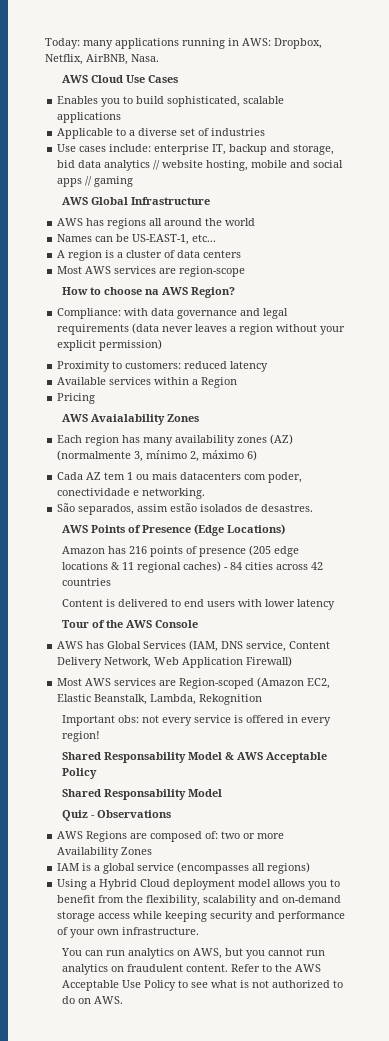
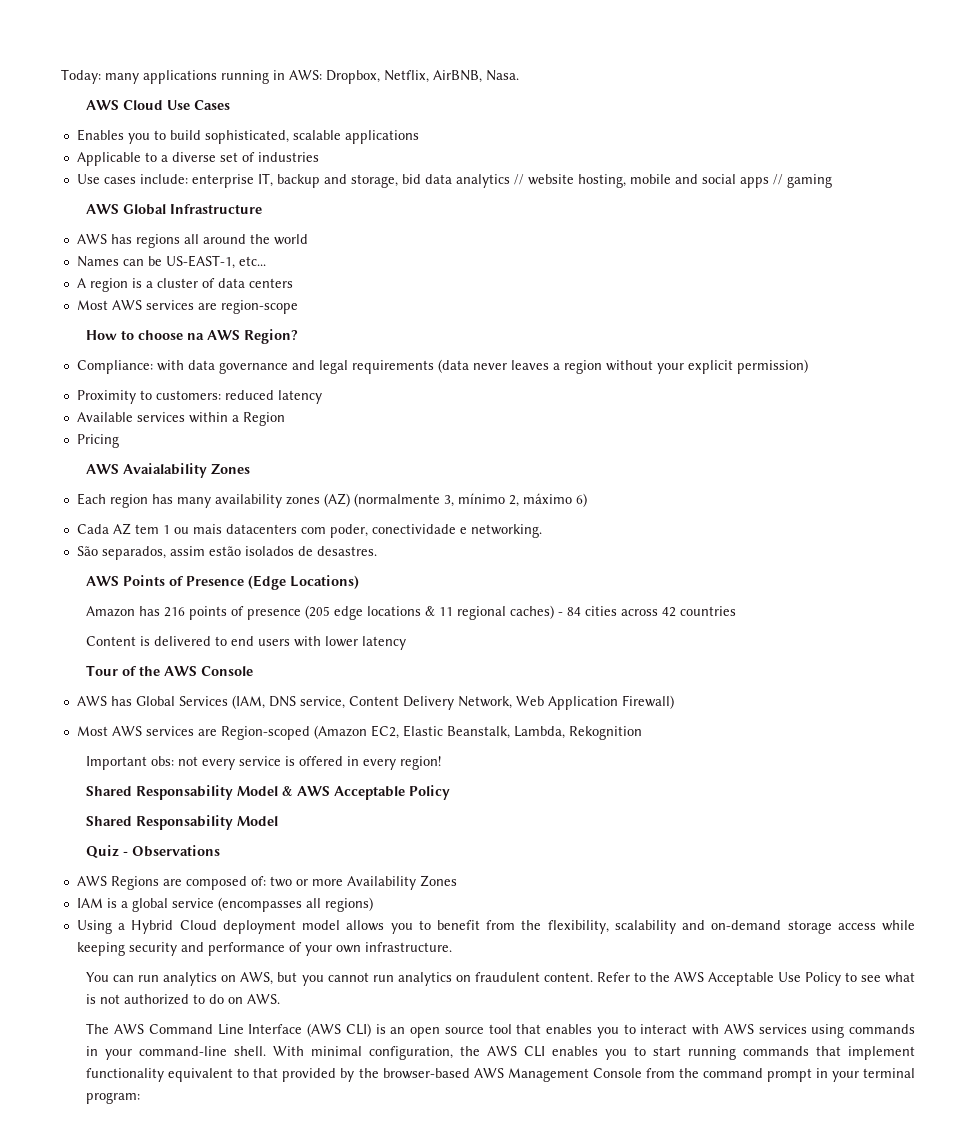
(124, 1000) none -> [86,1023,915,1038] [86,1046,915,1060] [86,1068,916,1082] [86,1092,141,1104] // The AWS Command Line Interface (AWS CLI) is an open source tool that enables you to interact with AWS services using commands in your command-line shell. With minimal configuration, the AWS CLI enables you to start running commands that implement functionality equivalent to that provided by the browser-based AWS Management Console from the command prompt in your terminal program:

